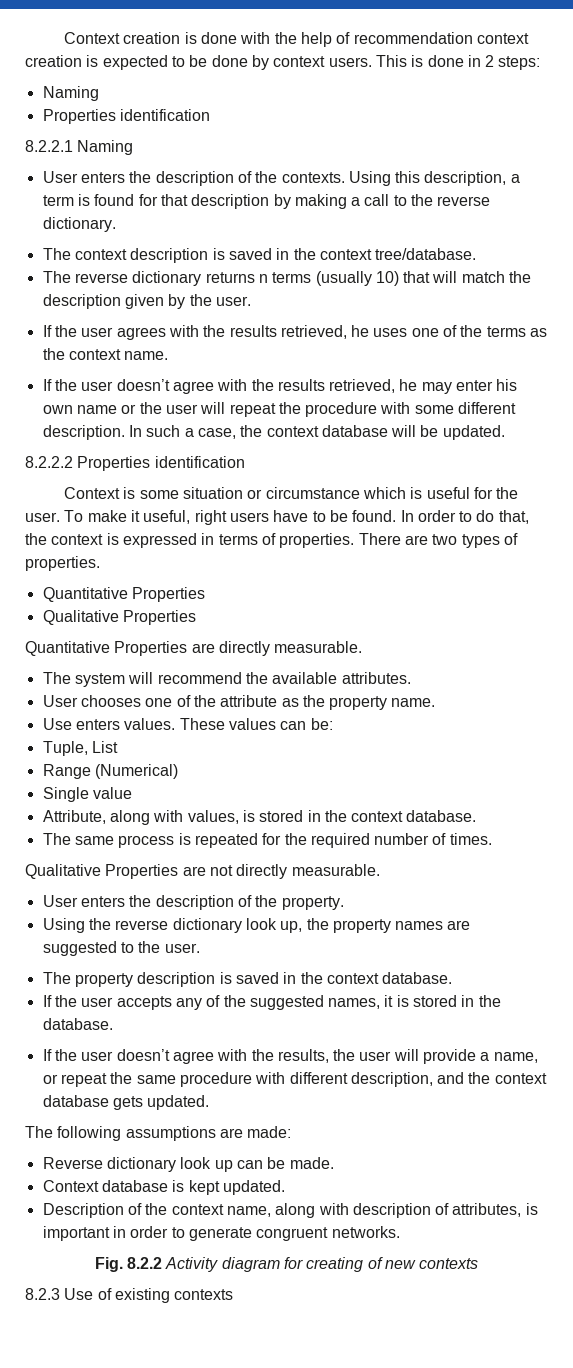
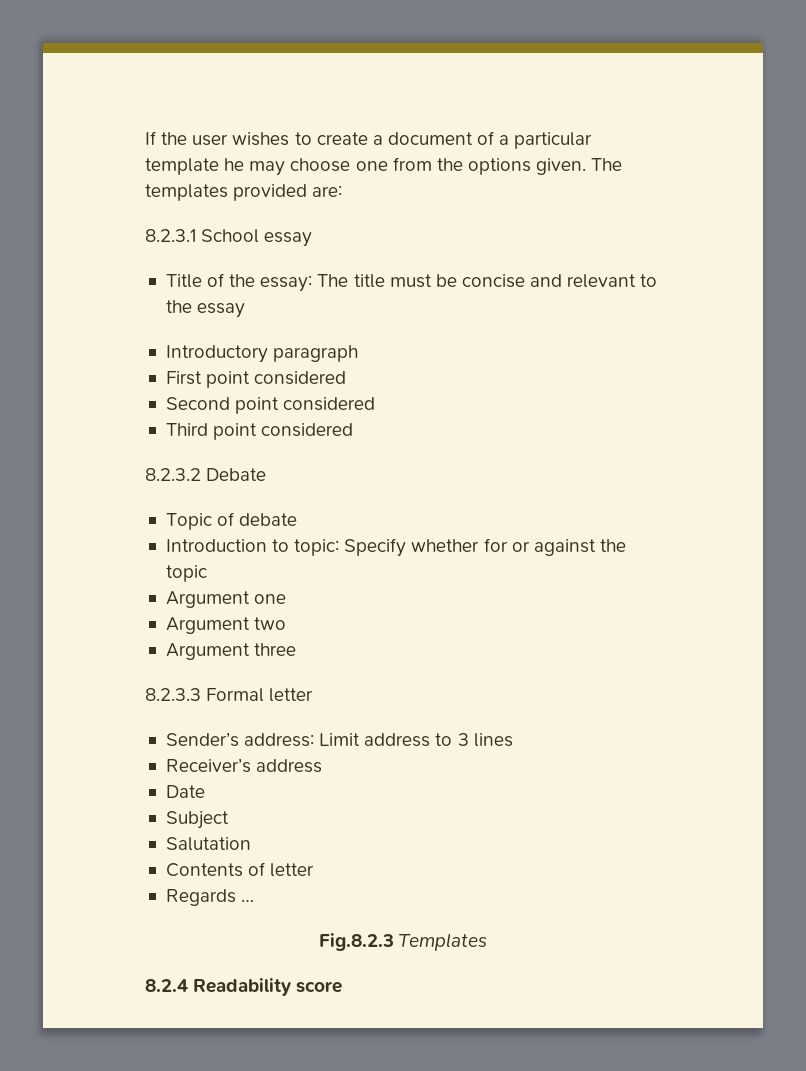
[64,32,529,47] [25,55,541,70] [42,86,99,101] [42,109,210,124] [25,140,134,155] [42,171,520,186] [42,194,491,209] [42,217,116,232] [42,248,477,263] [42,271,532,286] [42,294,251,309] [42,325,548,340] [42,348,169,360] [42,379,518,394] [42,402,517,417] [42,425,505,440] [25,456,245,471] [64,487,519,499] [25,510,529,525] [25,533,518,548] [25,556,100,571] [42,587,205,602] [42,610,196,625] [25,641,363,656] [42,672,411,687] [42,695,436,710] [42,718,333,730] [42,741,118,756] [42,764,178,779] [42,787,132,802] [42,810,477,825] [42,833,492,848] [25,864,380,879] [42,895,344,910] [42,918,471,933] [42,941,200,956] [42,972,453,987] [42,995,501,1010] [42,1018,113,1030] [42,1049,538,1064] [42,1072,547,1087] [42,1095,210,1110] [25,1126,292,1141] [42,1157,334,1172] [42,1180,285,1195] [42,1203,538,1218] [42,1226,400,1241] [94,1257,479,1272] [25,1288,234,1303] Context creation is done with the help of recommendation context creation is expected to be done by context users. This is done in 2 steps: // Naming // Properties identification // 8.2.2.1 Naming // User enters the description of the contexts. Using this description, a term is found for that description by making a call to the reverse dictionary. // The context description is saved in the context tree/database. // The reverse dictionary returns n terms (usually 10) that will match the description given by the user. // If the user agrees with the results retrieved, he uses one of the terms as the context name. // If the user doesn’t agree with the results retrieved, he may enter his own name or the user will repeat the procedure with some different description. In such a case, the context database will be updated. // 8.2.2.2 Properties identification // Context is some situation or circumstance which is useful for the user. To make it useful, right users have to be found. In order to do that, the context is expressed in terms of properties. There are two types of properties. // Quantitative Properties // Qualitative Properties // Quantitative Properties are directly measurable. // The system will recommend the available attributes. // User chooses one of the attribute as the property name. // Use enters values. These values can be: // Tuple, List // Range (Numerical) // Single value // Attribute, along with values, is stored in the context database. // The same process is repeated for the required number of times. // Qualitative Properties are not directly measurable. // User enters the description of the property. // Using the reverse dictionary look up, the property names are suggested to the user. // The property description is saved in the context database. // If the user accepts any of the suggested names, it is stored in the database. // If the user doesn’t agree with the results, the user will provide a name, or repeat the same procedure with different description, and the context database gets updated. // The following assumptions are made: // Reverse dictionary look up can be made. // Context database is kept updated. // Description of the context name, along with description of attributes, is important in order to generate congruent networks. // Fig. 8.2.2 Activity diagram for creating of new contexts // 8.2.3 Use of existing contexts -> [145,131,593,149] [145,157,623,176] [145,184,343,201] [145,229,313,247] [165,273,658,292] [165,300,246,318] [165,345,359,363] [165,371,347,388] [165,397,376,414] [165,423,354,440] [145,468,267,481] [165,512,298,530] [165,538,626,557] [165,565,207,582] [165,591,287,608] [165,617,287,634] [165,643,297,660] [145,688,314,702] [165,732,513,747] [165,758,323,773] [165,785,205,798] [165,811,229,829] [165,837,251,851] [165,862,315,877] [165,889,255,906] [318,933,488,951] [145,978,343,996] If the user wishes to create a document of a particular template he may choose one from the options given. The templates provided are: // 8.2.3.1 School essay // Title of the essay: The title must be concise and relevant to the essay // Introductory paragraph // First point considered // Second point considered // Third point considered // 8.2.3.2 Debate // Topic of debate // Introduction to topic: Specify whether for or against the topic // Argument one // Argument two // Argument three // 8.2.3.3 Formal letter // Sender’s address: Limit address to 3 lines // Receiver’s address // Date // Subject // Salutation // Contents of letter // Regards … // Fig.8.2.3 Templates // 8.2.4 Readability score

